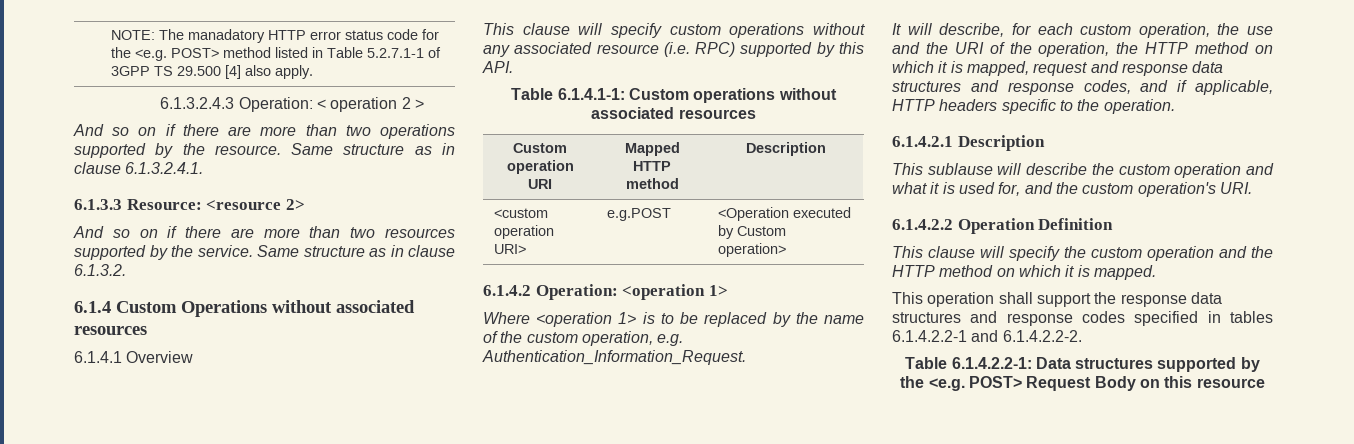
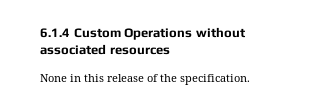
[111,29,440,43] [111,47,442,61] [111,65,314,79] [160,97,424,112] [73,124,456,139] [74,143,455,158] [74,162,204,174] [74,199,305,210] [73,226,455,238] [74,245,455,260] [74,264,126,276] NOTE: The manadatory HTTP error status code for the <e.g. POST> method listed in Table 5.2.7.1-1 of 3GPP TS 29.500 [4] also apply. // 6.1.3.2.4.3 Operation: < operation 2 > // And so on if there are more than two operations supported by the resource. Same structure as in clause 6.1.3.2.4.1. // 6.1.3.3 Resource: <resource 2> // And so on if there are more than two resources supported by the service. Same structure as in clause 6.1.3.2. // -> (40, 33) none
[74,351,194,363] [483,23,865,38] [483,42,864,57] [482,61,513,73] [511,88,837,103] [591,107,756,119] [513,143,567,153] [506,160,574,174] [528,179,552,189] [624,142,680,156] [633,161,671,171] [625,178,679,189] [745,142,826,156] [494,208,549,218] [494,225,555,239] [494,244,527,254] [607,208,672,221] [718,207,852,221] [718,225,787,239] [718,243,787,257] [483,284,728,300] [483,312,864,327] [483,331,684,346] [482,350,746,365] [892,23,1273,38] [892,42,1273,57] [892,61,1224,76] [892,80,1273,95] [892,99,1175,114] [892,135,1045,151] [892,163,1274,178] [892,182,1252,197] [892,218,1114,234] [892,246,1273,261] [892,265,1156,280] [892,292,1222,307] [892,311,1273,326] [892,330,1082,342] [905,357,1260,372] [900,376,1265,391] 6.1.4.1 Overview // This clause will specify custom operations without any associated resource (i.e. RPC) supported by this API. // Table 6.1.4.1-1: Custom operations without associated resources // Custom operation URI | Mapped HTTP method | Description // <custom operation URI> | e.g.POST | <Operation executed by Custom operation> // 6.1.4.2 Operation: <operation 1> // Where <operation 1> is to be replaced by the name of the custom operation, e.g. Authentication_Information_Request. // It will describe, for each custom operation, the use and the URI of the operation, the HTTP method on which it is mapped, request and response data structures and response codes, and if applicable, HTTP headers specific to the operation. // 6.1.4.2.1 Description // This sublause will describe the custom operation and what it is used for, and the custom operation's URI. // 6.1.4.2.2 Operation Definition // This clause will specify the custom operation and the HTTP method on which it is mapped. // This operation shall support the response data structures and response codes specified in tables 6.1.4.2.2-1 and 6.1.4.2.2-2. // Table 6.1.4.2.2-1: Data structures supported by the <e.g. POST> Request Body on this resource -> [40,74,250,85] None in this release of the specification.

